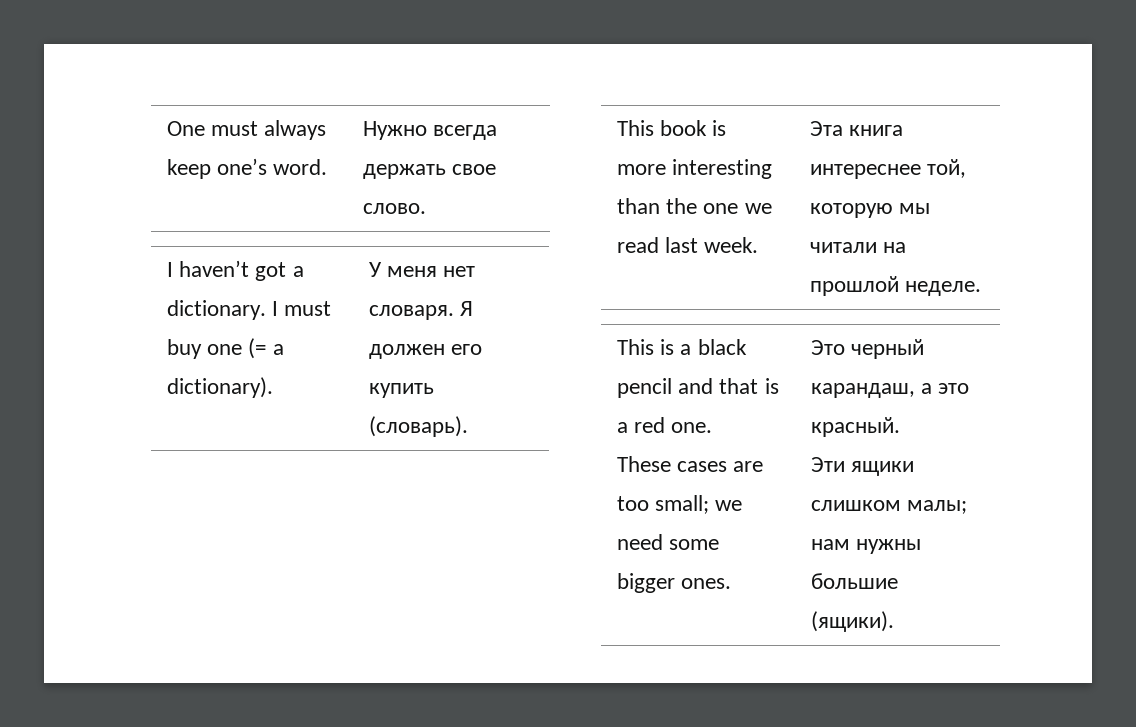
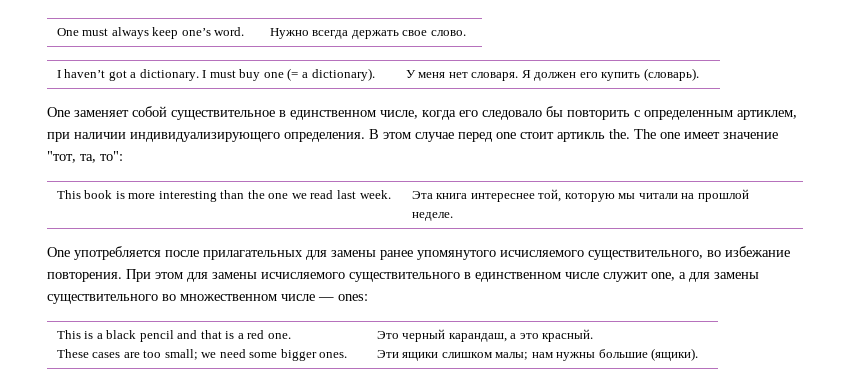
(468, 426) none -> [47,106,797,120] [47,129,778,142] [47,151,123,163] // One заменяет собой существительное в единственном числе, когда его следовало бы повторить с определенным артиклем, при наличии индивидуализирующего определения. В этом случае перед one стоит артикль the. The one имеет значение "тот, та, то":
(982, 288) none -> [47,246,790,260] [47,269,759,282] [47,294,368,304] // One употребляется после прилагательных для замены ранее упомянутого исчисляемого существительного, во избежание повторения. При этом для замены исчисляемого существительного в единственном числе служит one, а для замены существительного во множественном числе — ones:

